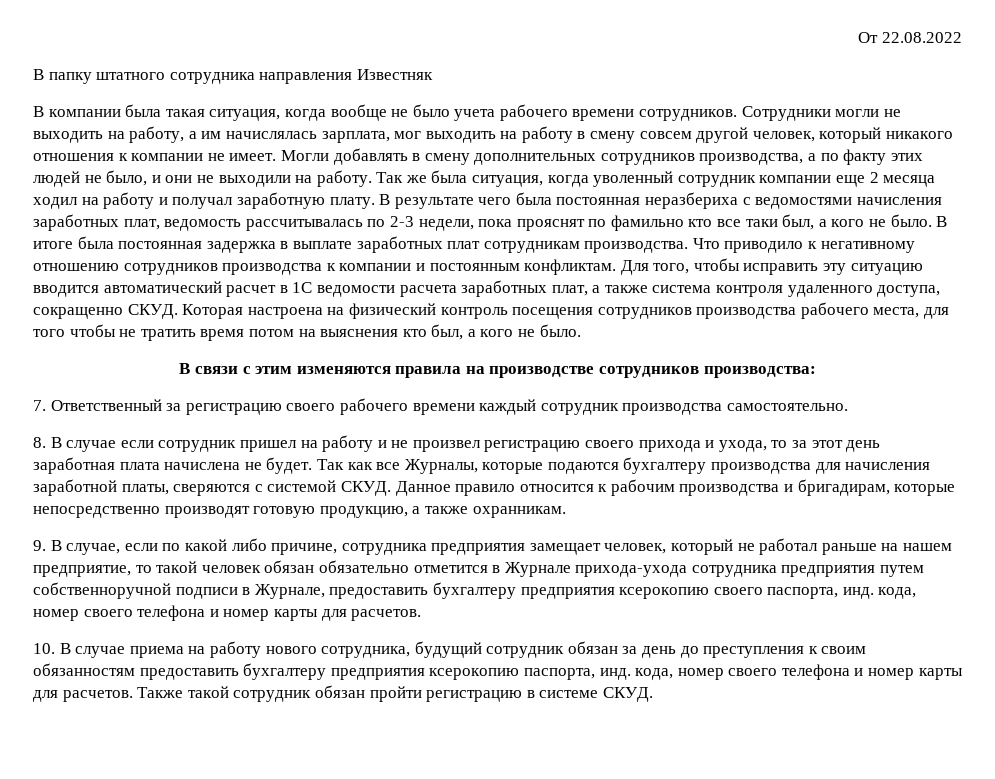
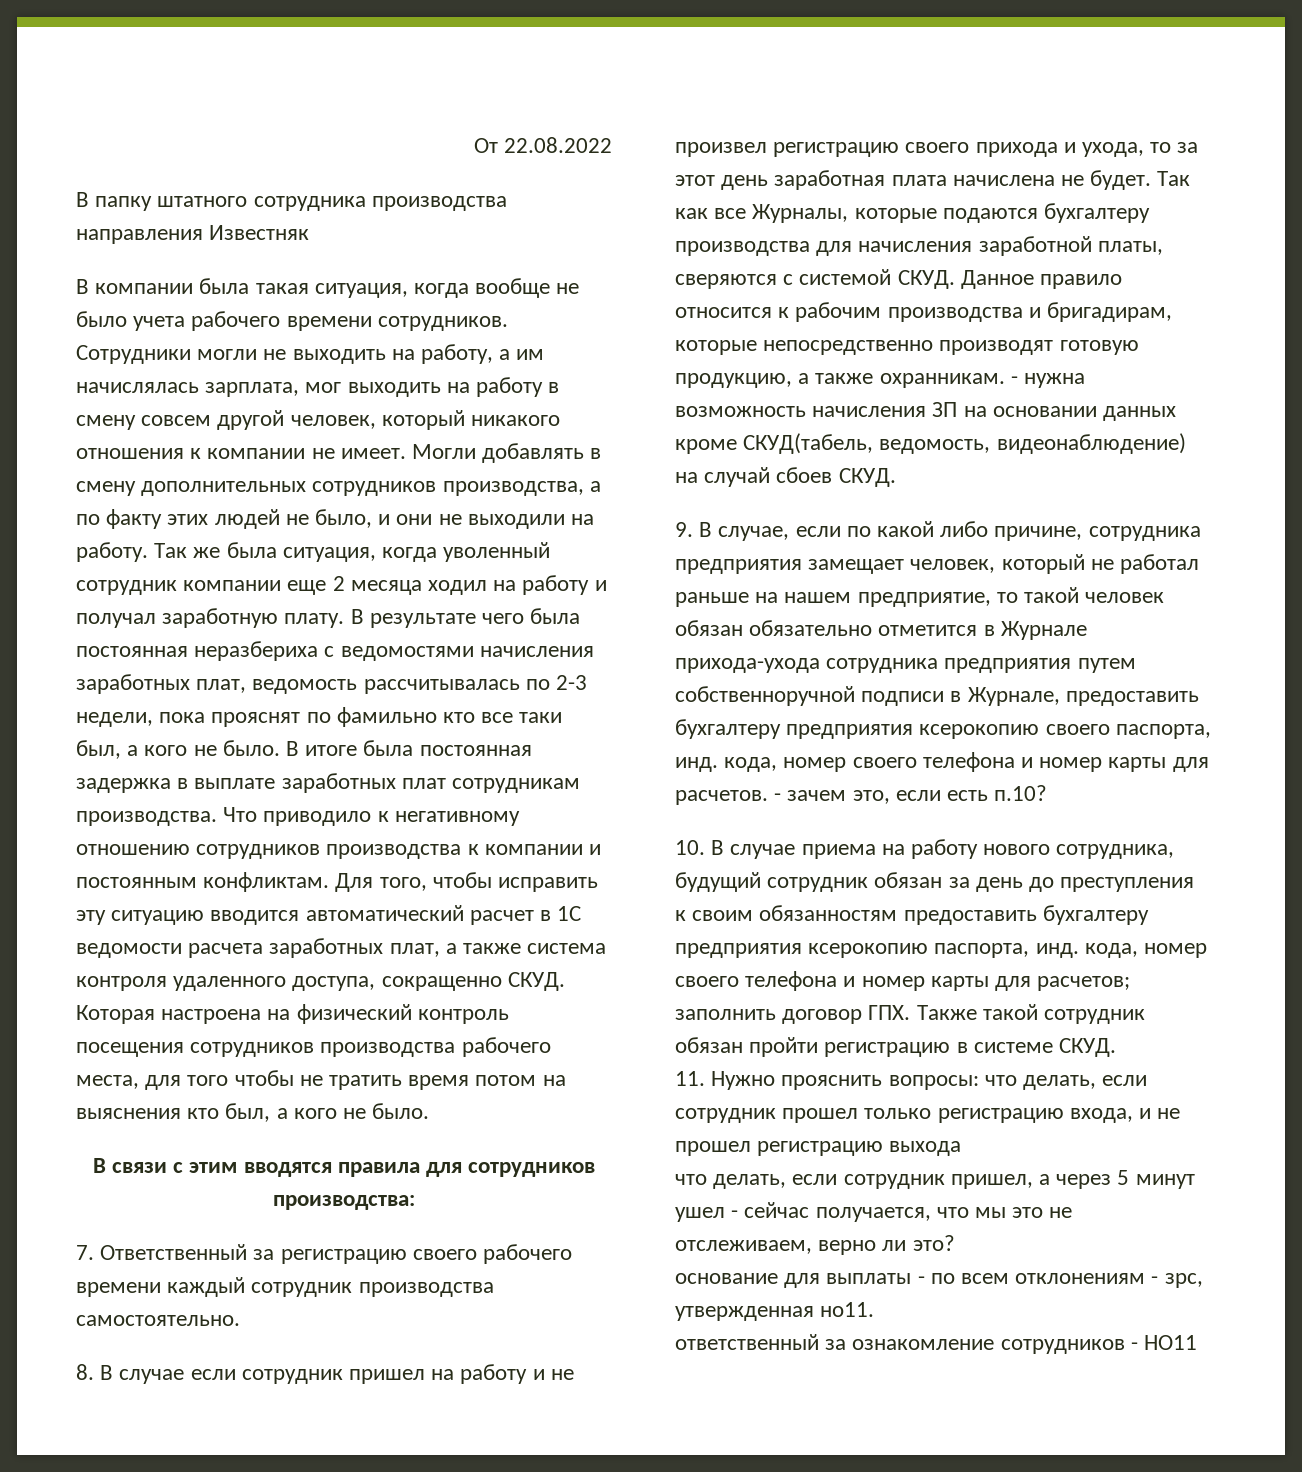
(255, 78) none -> [371,196,507,211] производства
[296,366,595,378] изменяются правила на производстве -> [243,1162,463,1177] вводятся правила для
(566, 512) none -> [1010,373,1086,388] [675,402,1177,421] [675,433,1186,454] [675,467,896,487] - нужна возможность начисления ЗП на основании данных кроме СКУД(табель, ведомость, видеонаблюдение) на случай сбоев СКУД.
(422, 615) none -> [774,785,1048,804] - зачем это, если есть п.10?
[62,690,133,702] расчетов. -> [1037,976,1131,991] [675,1005,911,1024] расчетов; заполнить договор ГПХ.
(653, 694) none -> [675,1071,1148,1090] [675,1108,1181,1123] [675,1141,962,1156] [675,1170,1195,1189] [675,1202,1073,1222] [675,1235,955,1255] [675,1273,1203,1288] [675,1302,875,1321] [675,1334,1198,1354] // 11. Нужно прояснить вопросы: что делать, если сотрудник прошел только регистрацию входа, и не прошел регистрацию выхода // что делать, если сотрудник пришел, а через 5 минут ушел - сейчас получается, что мы это не отслеживаем, верно ли это? // основание для выплаты - по всем отклонениям - зрс, утвержденная но11. // ответственный за ознакомление сотрудников - НО11

